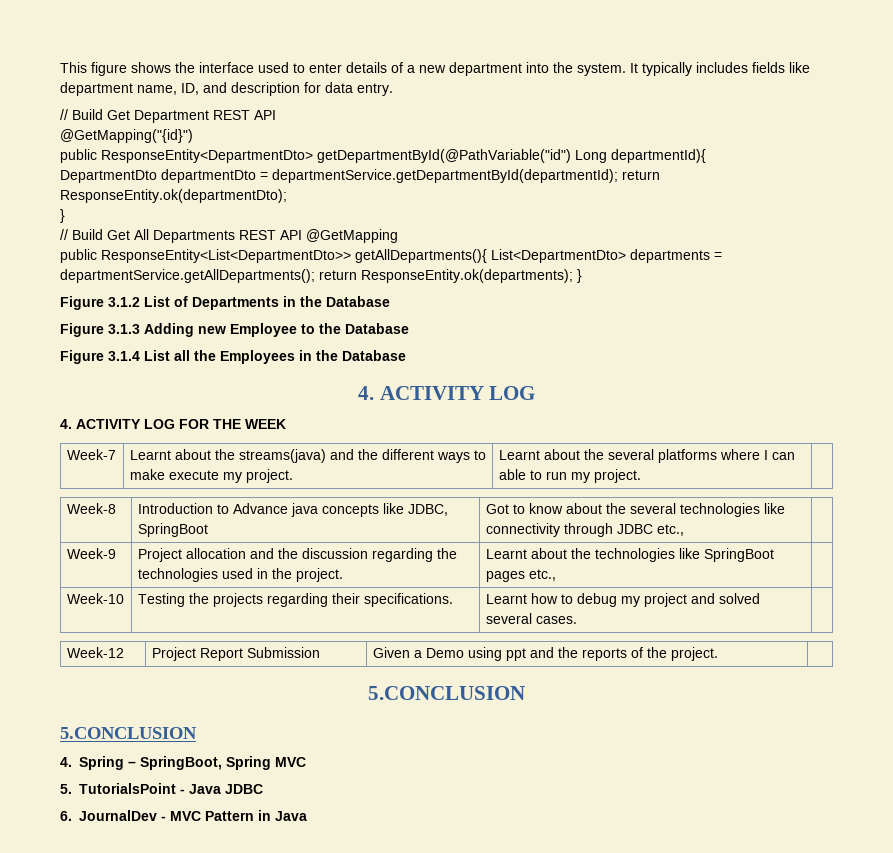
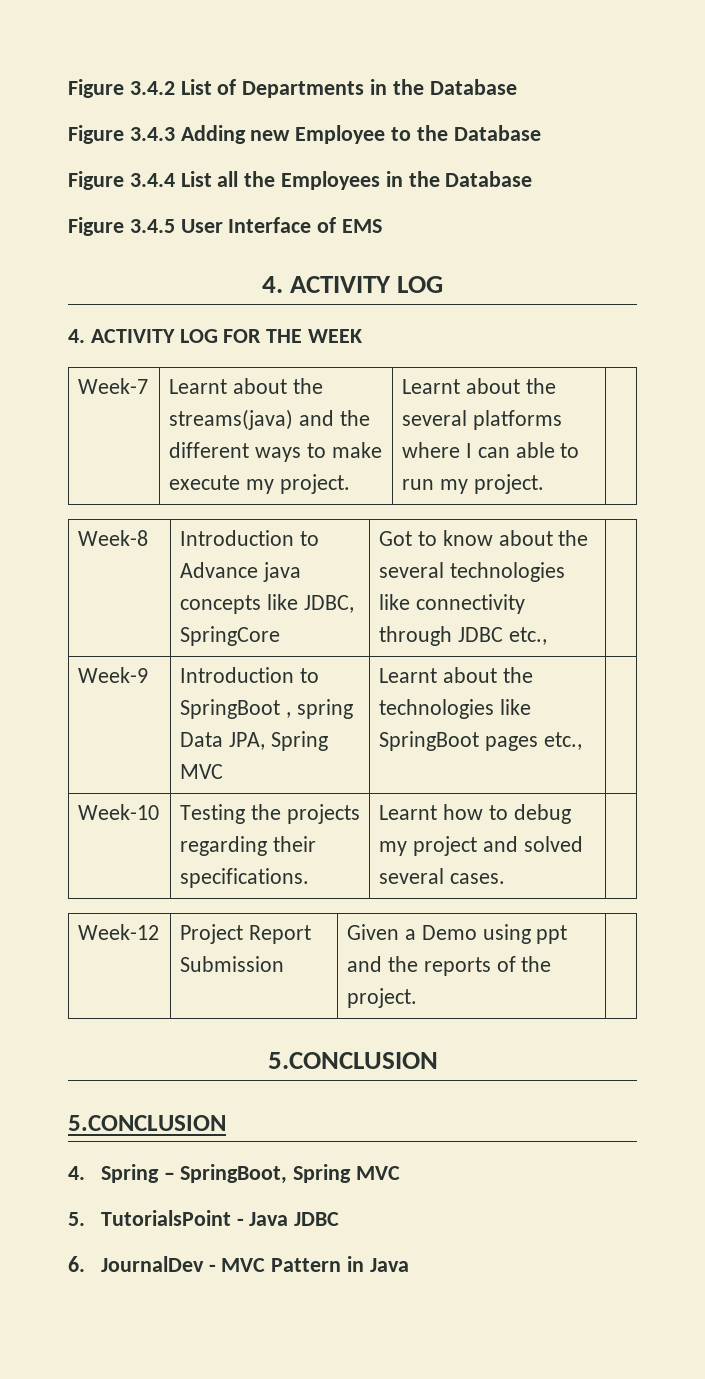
[60,62,810,76] [60,82,393,96] [60,109,276,123] [60,129,193,143] [60,149,706,163] [60,169,660,183] [60,189,287,203] [60,209,65,223] [60,229,398,243] [60,249,722,263] [60,269,582,283] [60,296,140,310] This figure shows the interface used to enter details of a new department into the system. It typically includes fields like department name, ID, and description for data entry. // // Build Get Department REST API // @GetMapping("{id}") // public ResponseEntity<DepartmentDto> getDepartmentById(@PathVariable("id") Long departmentId){ // DepartmentDto departmentDto = departmentService.getDepartmentById(departmentId); return ResponseEntity.ok(departmentDto); // } // // Build Get All Departments REST API @GetMapping // public ResponseEntity<List<DepartmentDto>> getAllDepartments(){ List<DepartmentDto> departments = departmentService.getAllDepartments(); return ResponseEntity.ok(departments); } // Figure 3.1.2 -> [68,79,175,98] Figure 3.4.2
[108,324,140,334] 3.1.3 -> [129,127,175,141] 3.4.3
[108,351,140,361] 3.1.4 -> [129,173,175,187] 3.4.4
(406, 355) none -> [68,217,383,236] // Figure 3.4.5 User Interface of EMS
[137,523,208,537] SpringBoot -> [180,626,281,646] SpringCore
[137,548,457,562] [137,568,343,582] Project allocation and the discussion regarding the technologies used in the project. -> [180,667,319,683] [180,699,353,719] [180,731,328,751] [180,764,224,779] Introduction to SpringBoot , spring Data JPA, Spring MVC

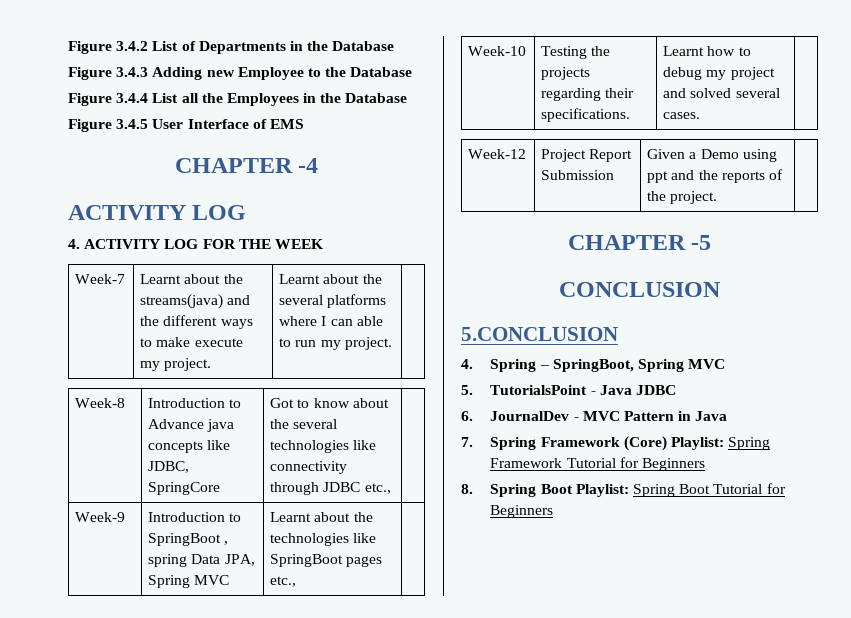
[261,276,283,293] 4. -> [174,158,319,173] CHAPTER -4 //
[267,1052,438,1069] 5.CONCLUSION -> [567,235,712,250] [559,282,721,297] CHAPTER -5 // CONCLUSION
(409, 1265) none -> [461,436,771,451] [490,457,705,471] [461,483,786,497] [490,505,554,518] // 7. Spring Framework (Core) Playlist: Spring Framework Tutorial for Beginners // 8. Spring Boot Playlist: Spring Boot Tutorial for Beginners

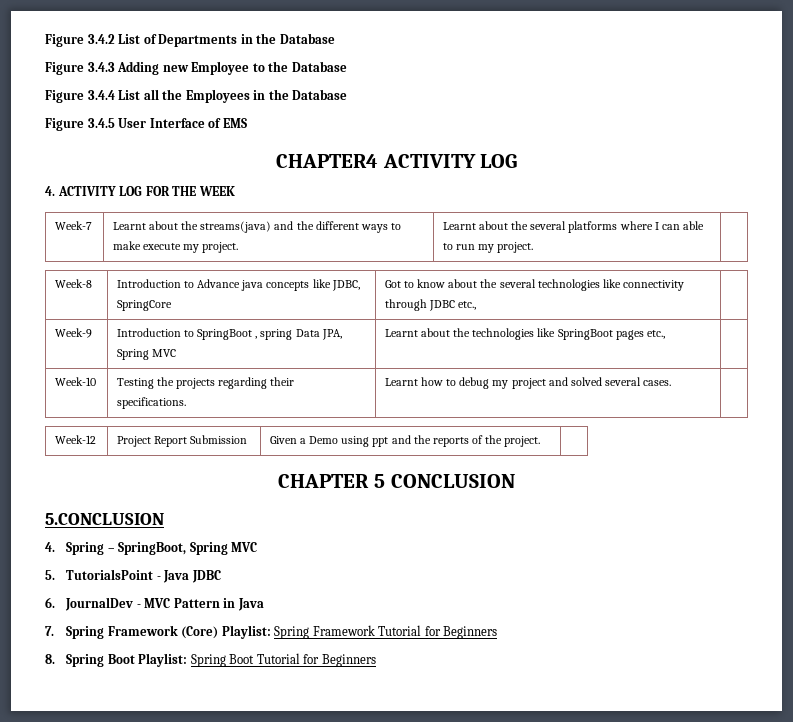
[174,158,319,173] CHAPTER -4 // -> [275,154,378,168] CHAPTER4
[691,235,712,250] -5 // -> [374,474,386,488] 5

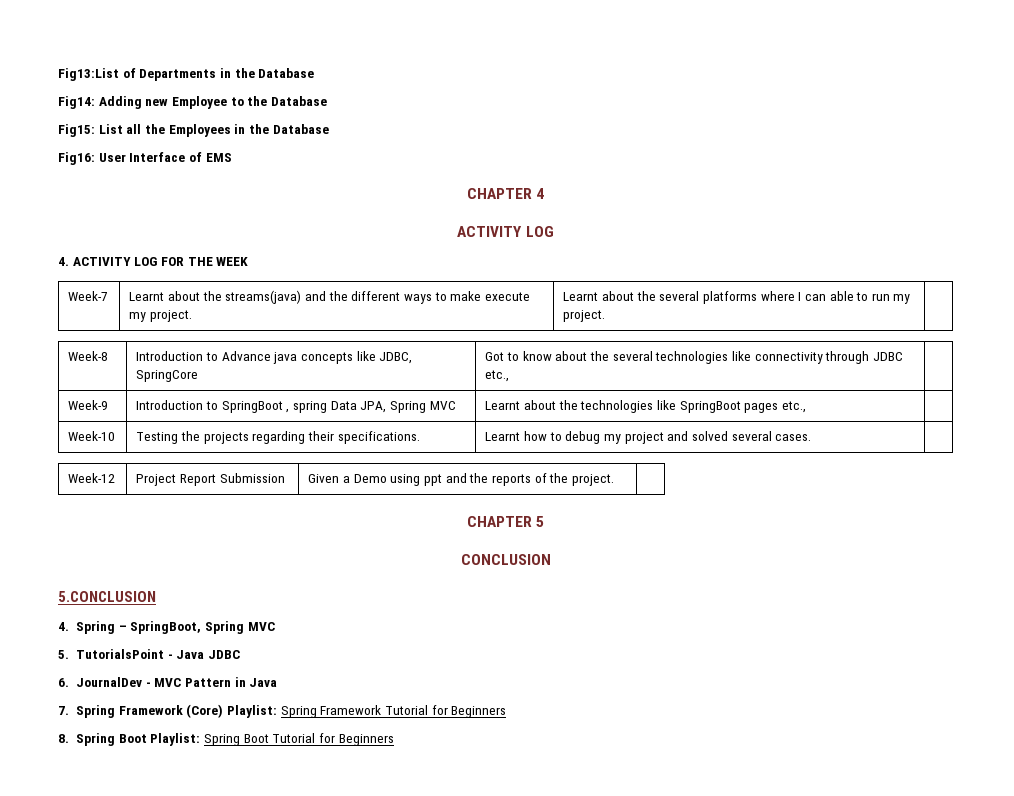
[45,34,141,47] Figure 3.4.2 List -> [58,68,119,81] Fig13:List
[45,62,115,75] Figure 3.4.3 -> [58,96,95,109] Fig14:
[45,90,115,103] Figure 3.4.4 -> [58,124,95,137] Fig15:
[45,118,115,131] Figure 3.4.5 -> [58,152,95,165] Fig16:
[275,154,378,168] CHAPTER4 -> [466,188,545,199] CHAPTER 4 //
(386, 481) none -> (545, 521) //

